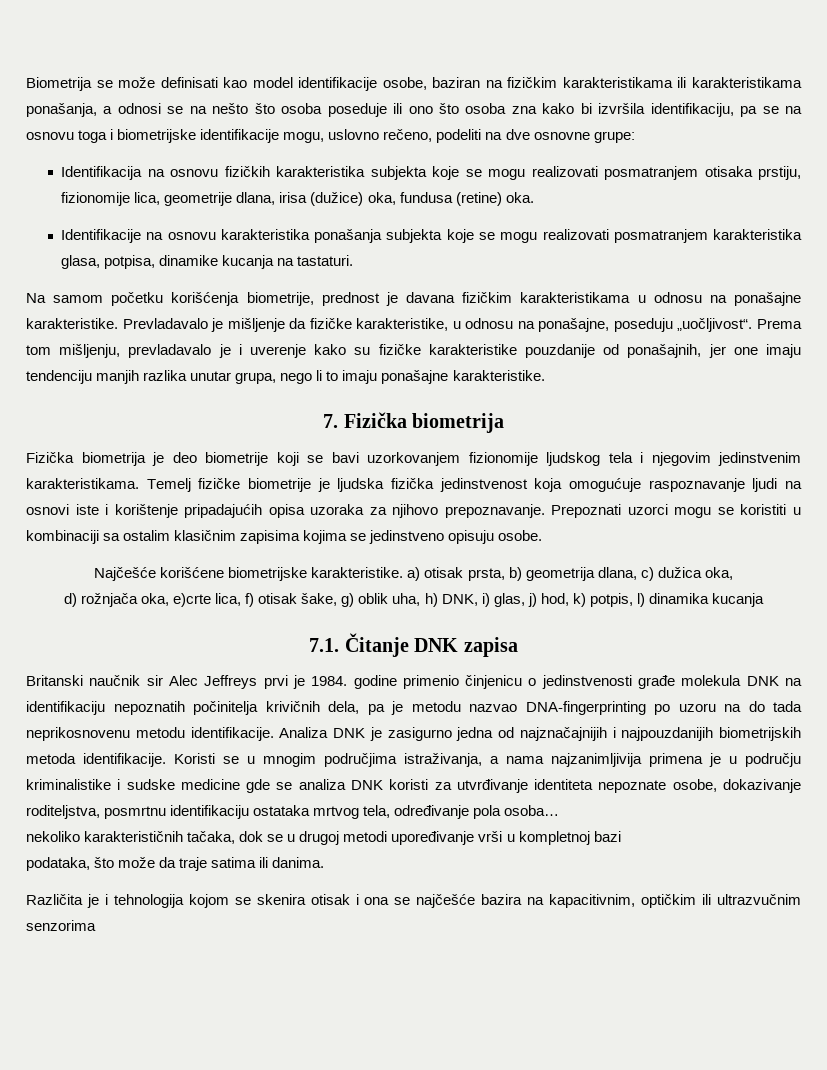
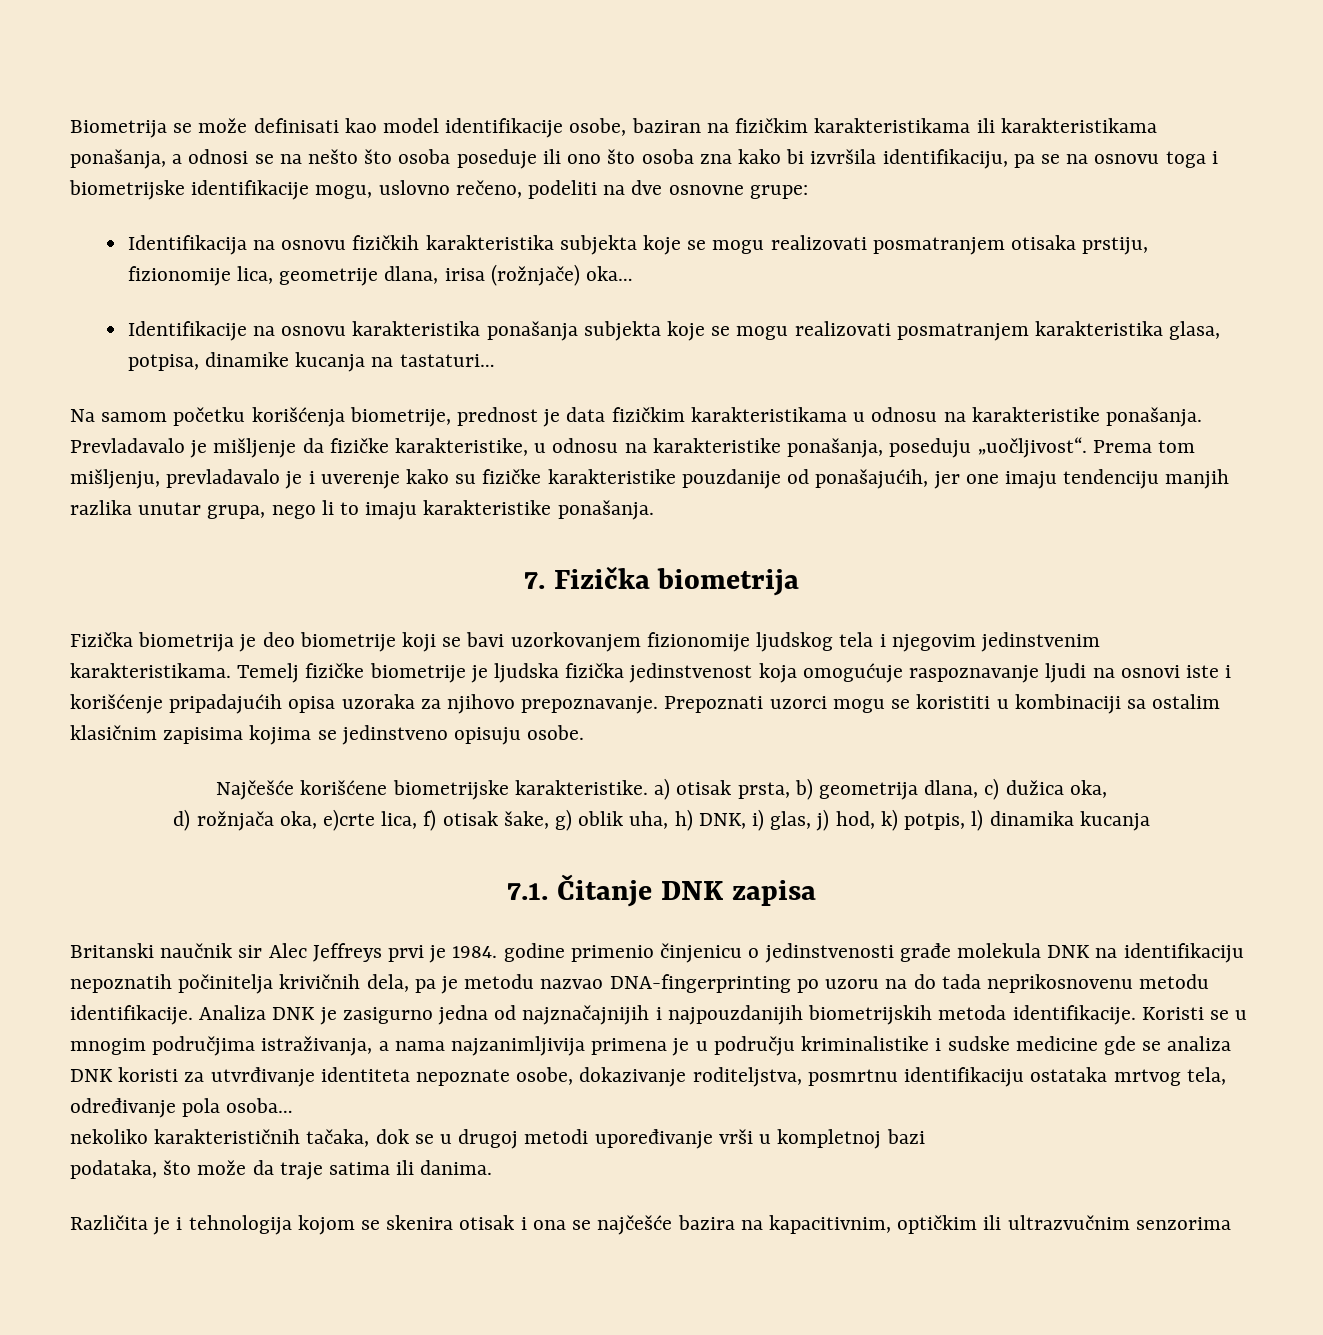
[310,192,534,206] (dužice) oka, fundusa (retine) oka. -> [490,264,634,286] (rožnjače) oka…
[297,255,354,266] tastaturi. -> [399,354,495,367] tastaturi…
[406,292,456,303] davana -> [566,407,606,422] data
[734,292,801,306] [26,318,118,329] ponašajne karakteristike. -> [971,407,1202,427] karakteristike ponašanja.
[538,318,610,332] ponašajne, -> [652,438,884,458] karakteristike ponašanja,
[627,344,702,358] ponašajnih, -> [815,469,929,489] ponašajućih,
[381,370,545,384] ponašajne karakteristike. -> [423,500,654,520] karakteristike ponašanja.
[114,504,178,518] korištenje -> [70,694,163,714] korišćenje

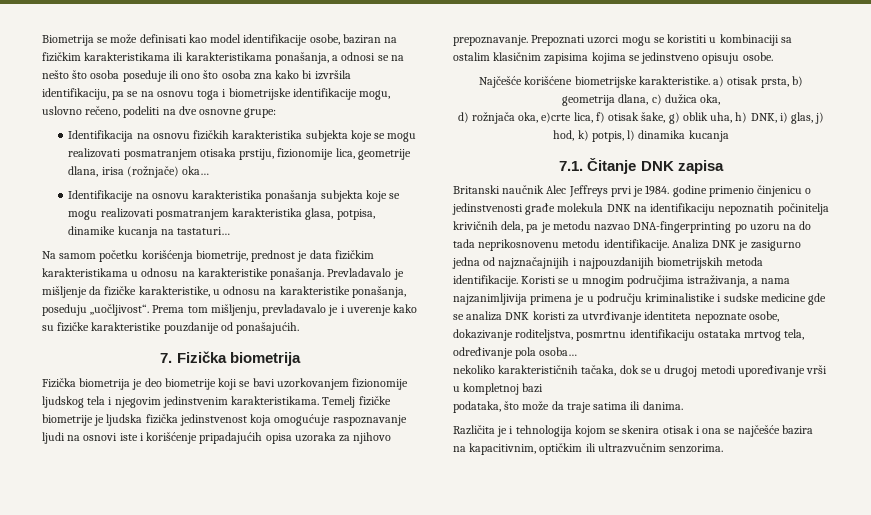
[815,469,1230,489] [70,500,654,520] ponašajućih, jer one imaju tendenciju manjih razlika unutar grupa, nego li to imaju karakteristike ponašanja. -> [236,322,300,334] ponašajućih.
[238,945,263,958] sir -> (545, 189) none
[1135,1217,1231,1230] senzorima -> [669,444,724,453] senzorima.

